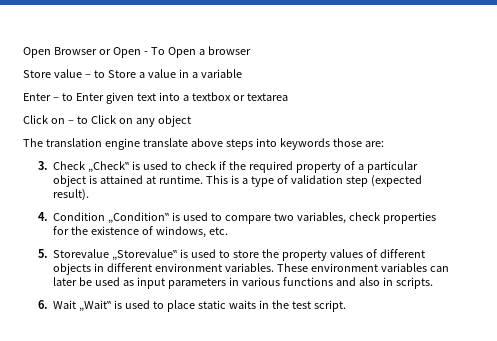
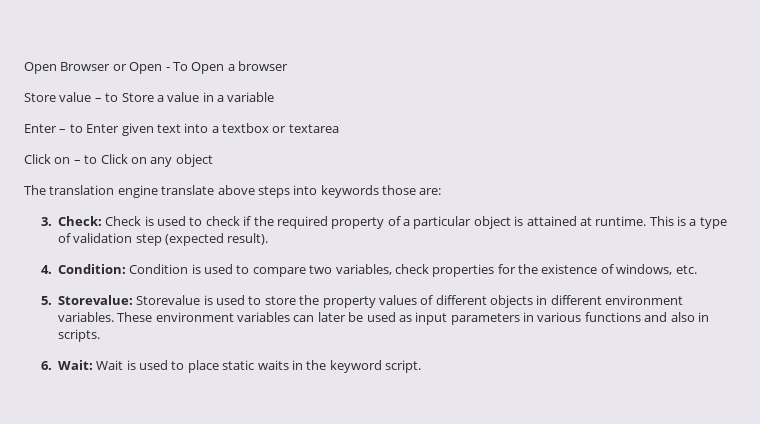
[52,161,129,172] Check „Check‟ -> [57,216,142,226] Check: Check
[52,212,169,223] Condition „Condition‟ -> [57,264,189,274] Condition: Condition
[52,249,177,260] Storevalue „Storevalue‟ -> [57,295,201,305] Storevalue: Storevalue
[52,300,111,311] Wait „Wait‟ -> [57,360,124,370] Wait: Wait
[291,301,311,309] test -> [329,360,382,373] keyword

